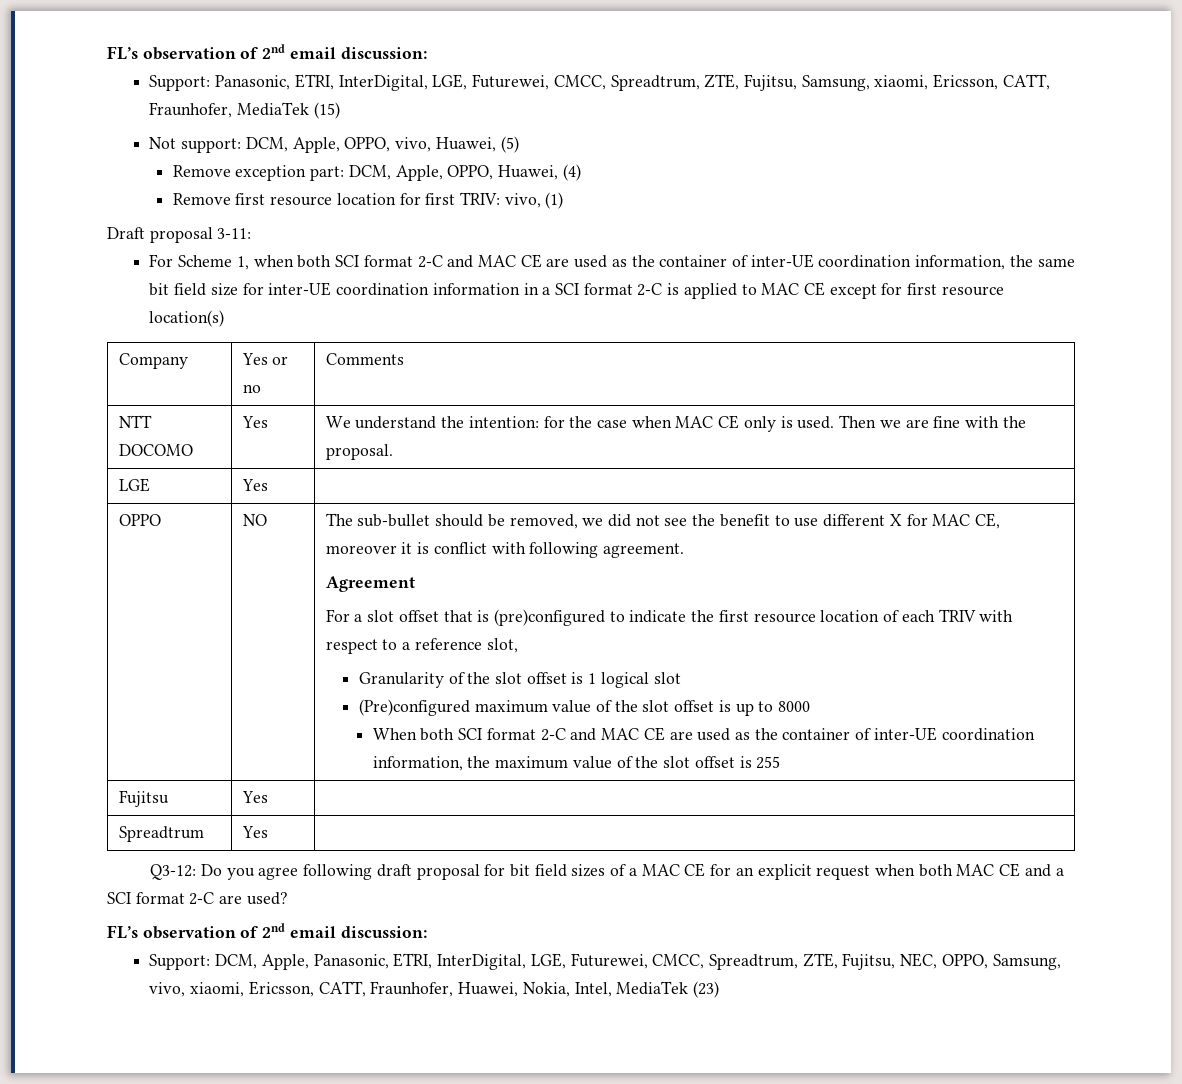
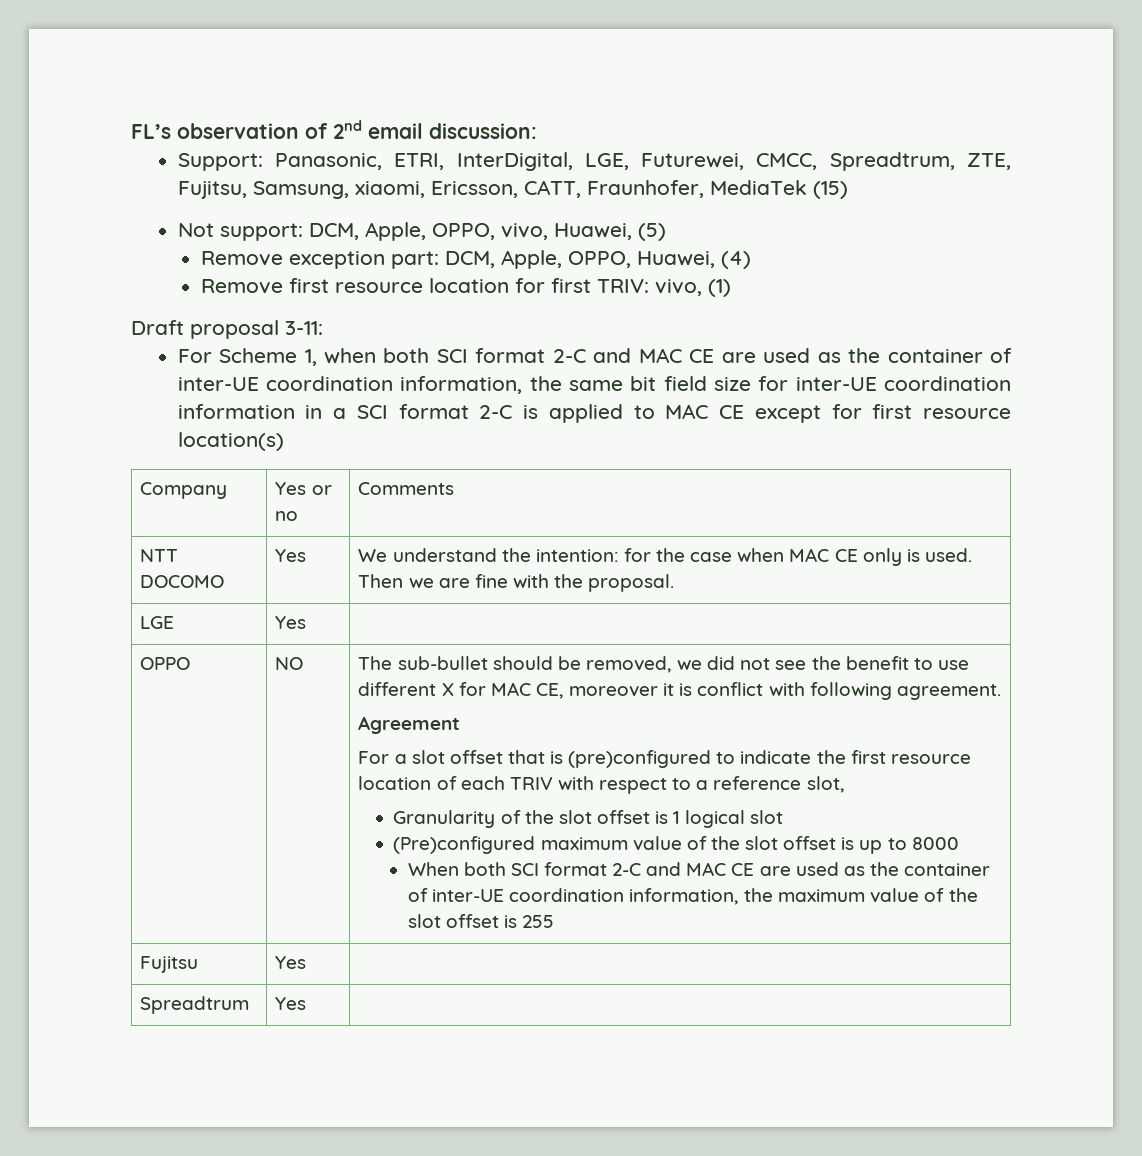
[150,863,1064,880] [107,892,288,905] [107,923,427,939] [149,953,1061,970] [149,981,719,998] // Q3-12: Do you agree following draft proposal for bit field sizes of a MAC CE for an explicit request when both MAC CE and a SCI format 2-C are used? // FL’s observation of 2nd email discussion: // Support: DCM, Apple, Panasonic, ETRI, InterDigital, LGE, Futurewei, CMCC, Spreadtrum, ZTE, Fujitsu, NEC, OPPO, Samsung, vivo, xiaomi, Ericsson, CATT, Fraunhofer, Huawei, Nokia, Intel, MediaTek (23) -> (307, 1003) none

